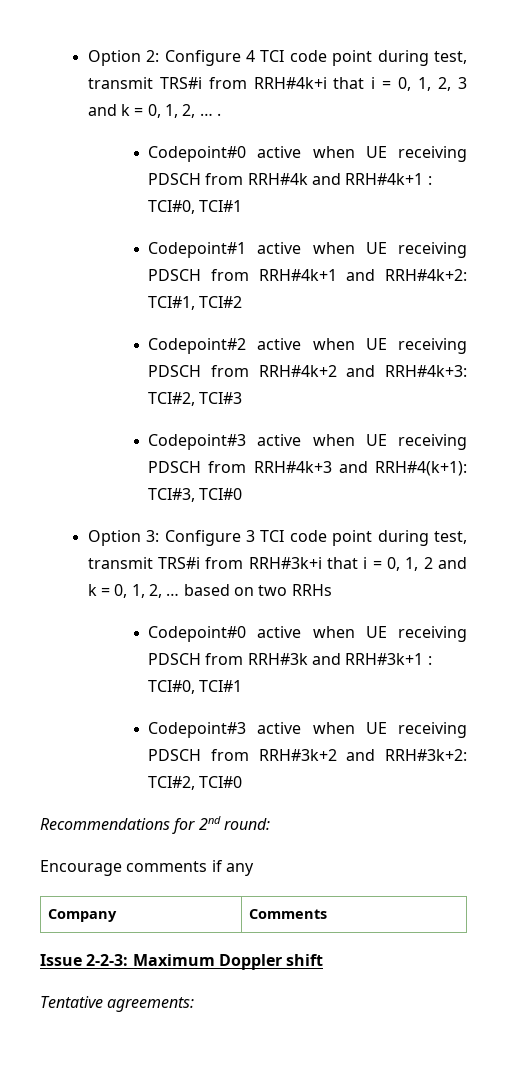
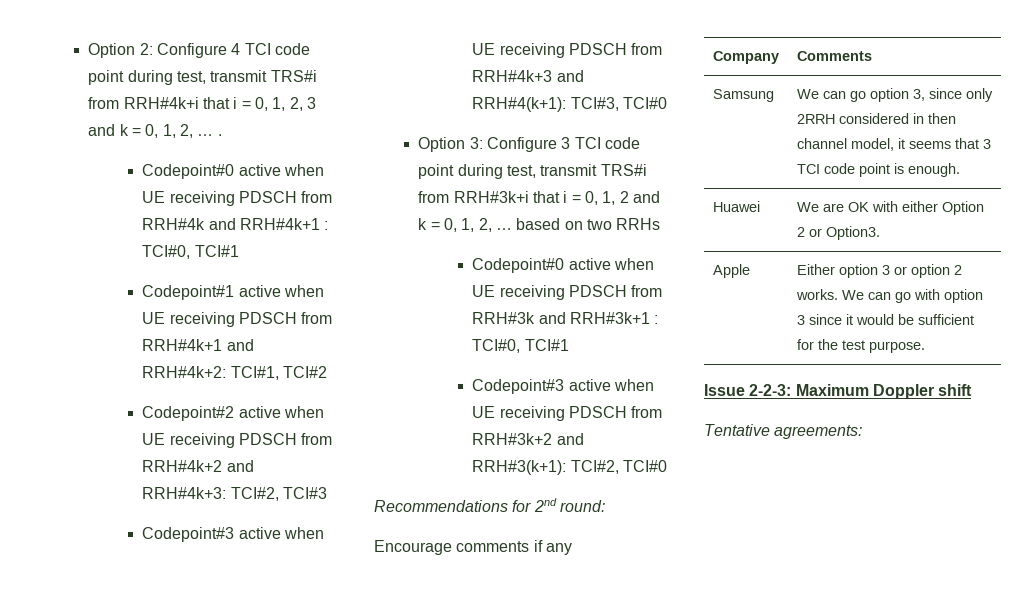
[385,749,467,761] RRH#3k+2: -> [472,460,567,475] RRH#3(k+1):
(328, 914) none -> [712,89,774,102] [796,88,993,102] [796,113,956,124] [796,138,991,151] [796,163,960,177] [712,201,760,212] [796,201,984,215] [796,226,880,240] [712,264,750,278] [796,264,962,278] [795,289,983,303] [796,314,974,325] [796,339,925,353] // Samsung | We can go option 3, since only 2RRH considered in then channel model, it seems that 3 TCI code point is enough. // Huawei | We are OK with either Option 2 or Option3. // Apple | Either option 3 or option 2 works. We can go with option 3 since it would be sufficient for the test purpose.

